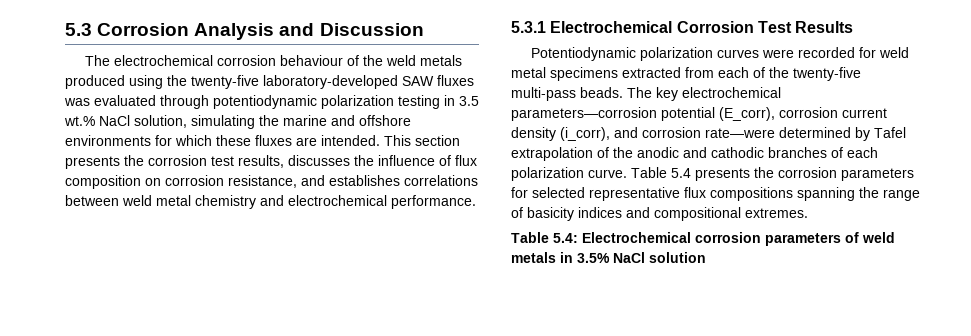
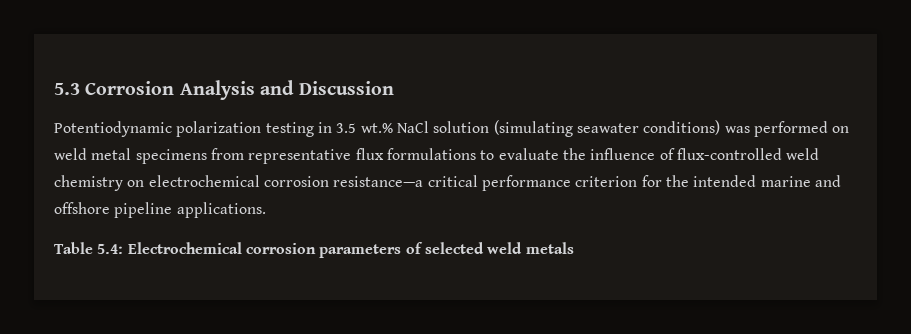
[84,55,462,66] [65,75,474,89] [64,95,317,109] The electrochemical corrosion behaviour of the weld metals produced using the twenty-five laboratory-developed SAW fluxes was evaluated through potentiodynamic -> [54,121,172,137] Potentiodynamic
[134,115,411,129] [65,135,460,146] [65,155,477,169] [65,175,478,189] [65,195,476,209] [511,21,854,33] [530,47,909,61] [511,67,861,81] [511,87,781,101] [511,107,887,121] [511,127,906,141] [511,147,878,161] [511,167,914,181] [511,187,920,201] [511,207,808,221] solution, simulating the marine and offshore environments for which these fluxes are intended. This section presents the corrosion test results, discusses the influence of flux composition on corrosion resistance, and establishes correlations between weld metal chemistry and electrochemical performance. // 5.3.1 Electrochemical Corrosion Test Results // Potentiodynamic polarization curves were recorded for weld metal specimens extracted from each of the twenty-five multi-pass beads. The key electrochemical parameters—corrosion potential (E_corr), corrosion current density (i_corr), and corrosion rate—were determined by Tafel extrapolation of the anodic and cathodic branches of each polarization curve. Table 5.4 presents the corrosion parameters for selected representative flux compositions spanning the range of basicity indices and compositional extremes. -> [433,120,850,137] [54,148,820,164] [54,175,841,191] [54,202,266,218] solution (simulating seawater conditions) was performed on weld metal specimens from representative flux formulations to evaluate the influence of flux-controlled weld chemistry on electrochemical corrosion resistance—a critical performance criterion for the intended marine and offshore pipeline applications.
[862,232,895,243] [511,252,706,263] weld metals in 3.5% NaCl solution -> [424,242,574,254] selected weld metals

